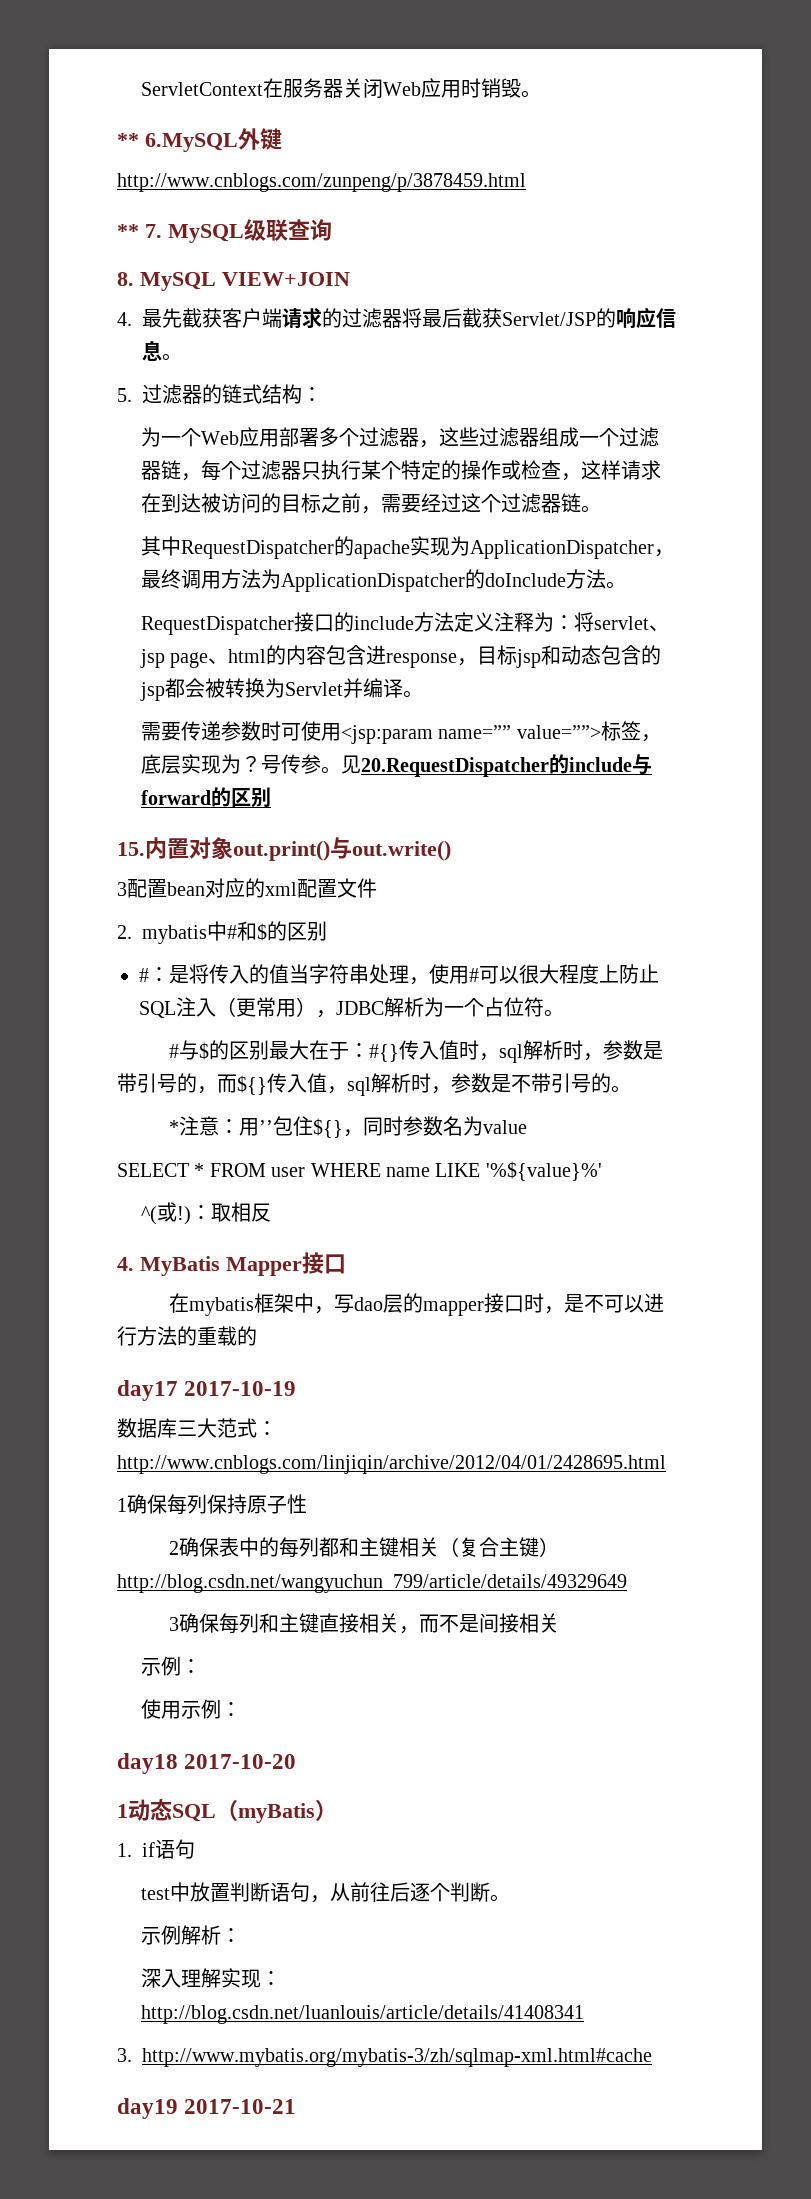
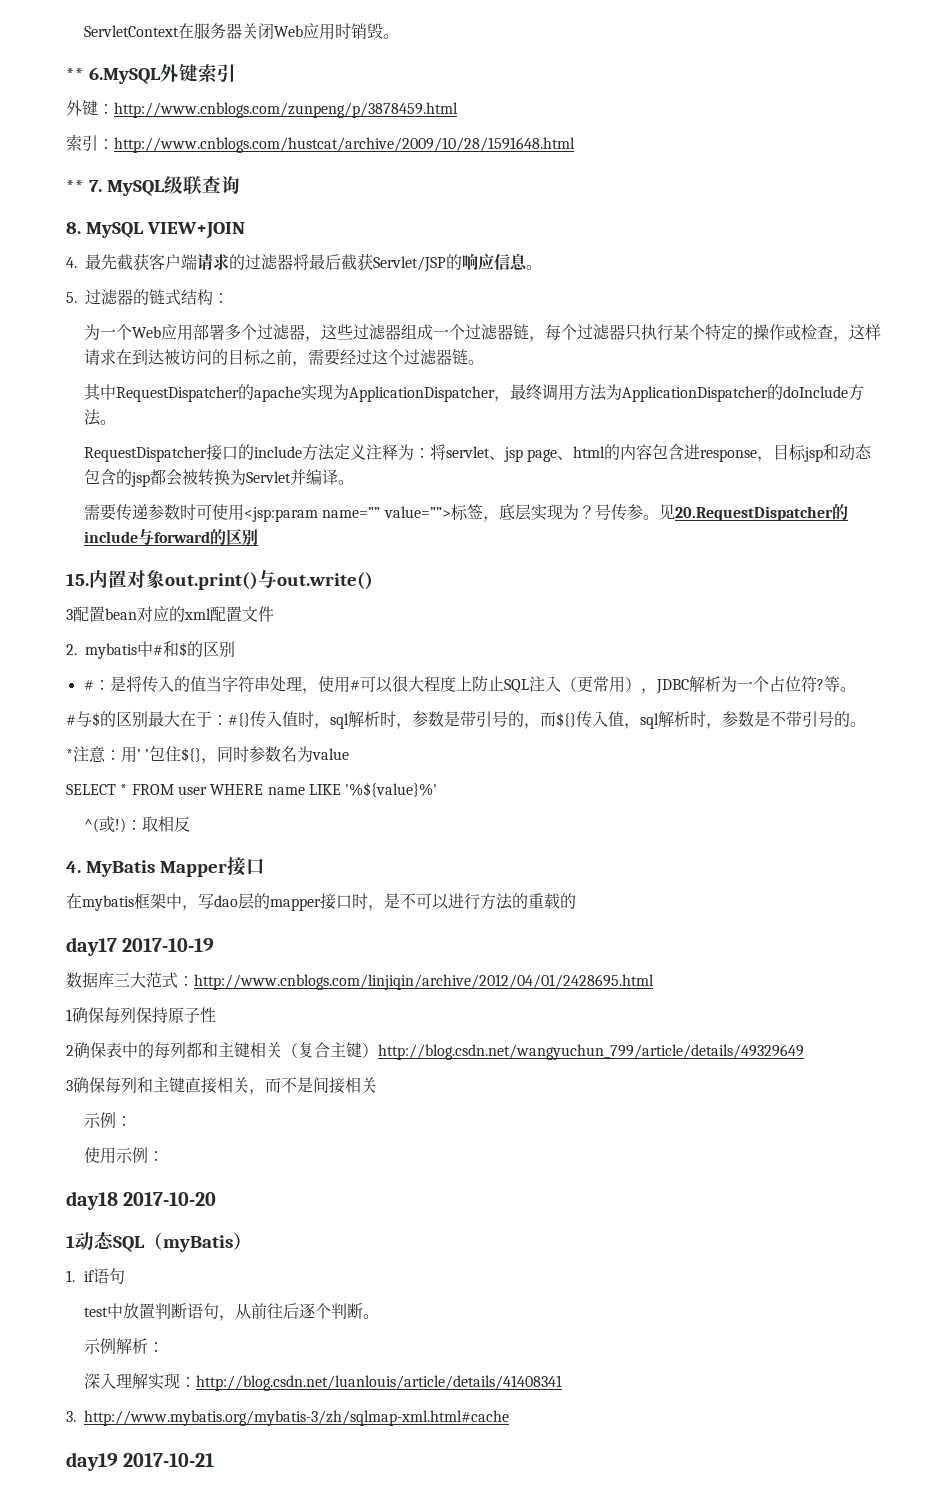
(282, 139) // -> [196,64,236,83] [66,100,114,116] 索引 // 外键：
(526, 182) none -> [66,134,575,153] // 索引：http://www.cnblogs.com/hustcat/archive/2009/10/28/1591648.html
(544, 1007) none -> [816,676,840,692] ?等
[258,1120,273,1134] ’’ -> [137,749,150,760] ’ ’

